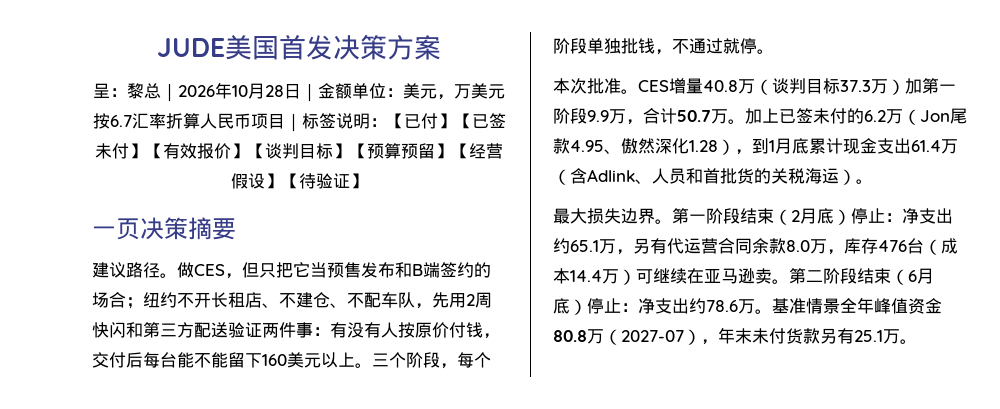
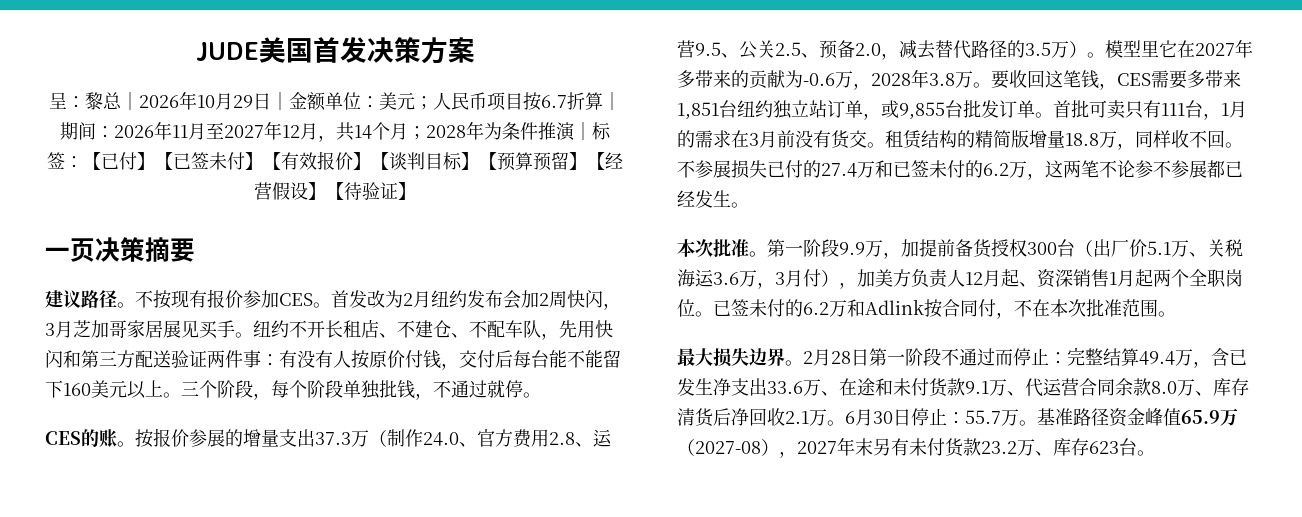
[265,85,284,97] 28 -> [233,95,253,108] 29
[437,83,505,100] [92,113,370,132] ，万美元按6.7汇率折算人民币项目｜标签说明 -> [415,92,621,111] [60,121,611,142] [47,152,65,169] ；人民币项目按6.7折算｜期间：2026年11月至2027年12月，共14个月；2028年为条件推演｜标签
[177,262,491,279] [92,292,143,309] 做CES，但只把它当预售发布和B端签约的场合； -> [135,289,621,310] [45,320,253,339] 不按现有报价参加CES。首发改为2月纽约发布会加2周快闪，3月芝加哥家居展见买手。
[466,292,492,308] 2周 -> (595, 329) none
[553,78,956,95] [553,108,967,125] [553,138,958,155] [553,168,873,185] [553,208,953,225] [553,238,667,255] 本次批准。CES增量40.8万（谈判目标37.3万）加第一阶段9.9万，合计50.7万。加上已签未付的6.2万（Jon尾款4.95、傲然深化1.28），到1月底累计现金支出61.4万（含Adlink、人员和首批货的关税海运）。 // 最大损失边界。第一阶段结束（2月底）停止：净支出约65.1万，另有 -> [45,428,612,448] [677,39,1253,60] [677,69,1241,90] [677,100,1247,120] [677,130,1243,150] [677,160,1243,180] [677,190,749,208] [677,239,1243,259] [677,269,1243,289] [677,299,1176,319] [677,347,1247,368] [677,378,1025,397] CES的账。按报价参展的增量支出37.3万（制作24.0、官方费用2.8、运营9.5、公关2.5、预备2.0，减去替代路径的3.5万）。模型里它在2027年多带来的贡献为-0.6万，2028年3.8万。要收回这笔钱，CES需要多带来1,851台纽约独立站订单，或9,855台批发订单。首批可卖只有111台，1月的需求在3月前没有货交。租赁结构的精简版增量18.8万，同样收不回。不参展损失已付的27.4万和已签未付的6.2万，这两笔不论参不参展都已经发生。 // 本次批准。第一阶段9.9万，加提前备货授权300台（出厂价5.1万、关税海运3.6万，3月付），加美方负责人12月起、资深销售1月起两个全职岗位。已签未付的6.2万和Adlink按合同付，不在本次批准范围。 // 最大损失边界。2月28日第一阶段不通过而停止：完整结算49.4万，含已发生净支出33.6万、在途和未付货款9.1万、
[827,238,958,255] [553,268,934,285] [553,297,942,315] [553,327,900,345] ，库存476台（成本14.4万）可继续在亚马逊卖。第二阶段结束（6月底）停止：净支出约78.6万。基准情景全年峰值资金80.8万（2027-07），年末未付货款另有25.1万 -> [1195,378,1249,396] [677,408,1238,427] [677,437,1137,458] 、库存清货后净回收2.1万。6月30日停止：55.7万。基准路径资金峰值65.9万（2027-08），2027年末另有未付货款23.2万、库存623台

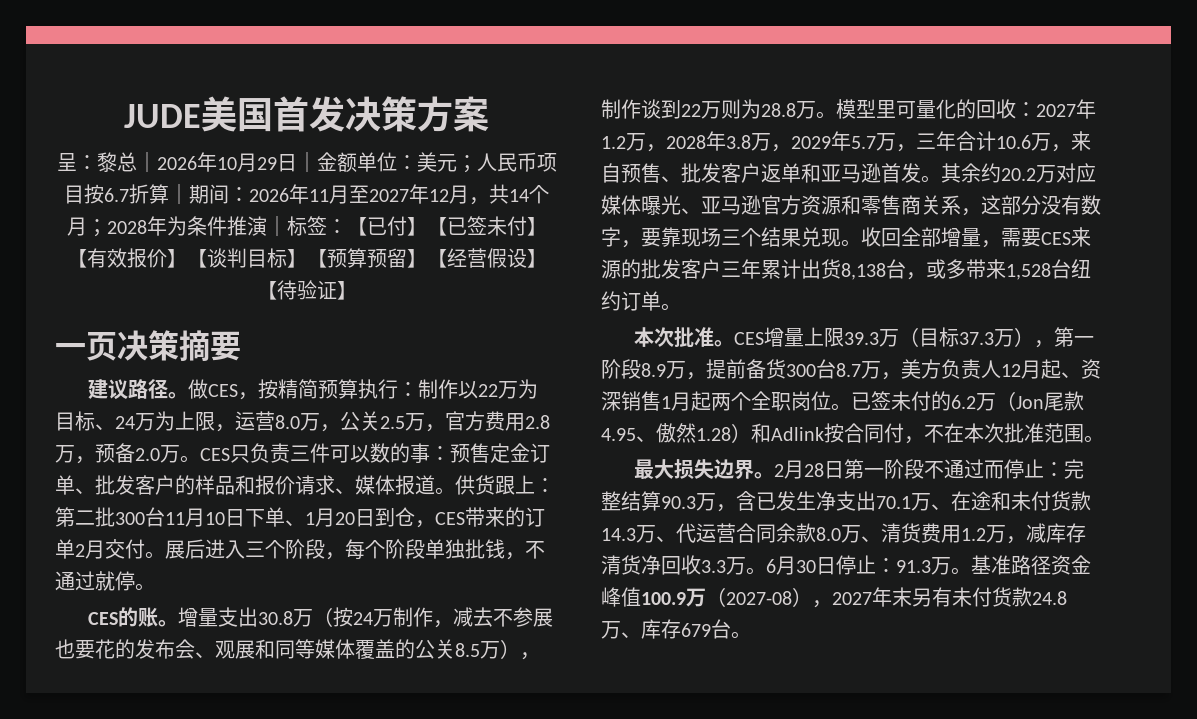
[135,289,621,310] [45,319,613,340] [45,350,621,370] [45,380,181,399] 不按现有报价参加CES。首发改为2月纽约发布会加2周快闪，3月芝加哥家居展见买手。纽约不开长租店、不建仓、不配车队，先用快闪和第三方配送验证两件事：有没有人按原价付钱，交付后每台能不能留下160美元以上。 -> [188,379,539,400] [55,411,550,432] [55,443,550,464] [55,475,555,495] [55,507,545,528] [55,539,245,559] 做CES，按精简预算执行：制作以22万为目标、24万为上限，运营8.0万，公关2.5万，官方费用2.8万，预备2.0万。CES只负责三件可以数的事：预售定金订单、批发客户的样品和报价请求、媒体报道。供货跟上：第二批300台11月10日下单、1月20日到仓，CES带来的订单2月交付。展后进入
[135,428,612,448] [677,39,1253,60] [677,69,1241,90] [677,100,1247,120] [677,130,1243,150] [677,160,1243,180] [677,190,749,208] [677,239,1243,259] [677,269,875,289] 按报价参展的增量支出37.3万（制作24.0、官方费用2.8、运营9.5、公关2.5、预备2.0，减去替代路径的3.5万）。模型里它在2027年多带来的贡献为-0.6万，2028年3.8万。要收回这笔钱，CES需要多带来1,851台纽约独立站订单，或9,855台批发订单。首批可卖只有111台，1月的需求在3月前没有货交。租赁结构的精简版增量18.8万，同样收不回。不参展损失已付的27.4万和已签未付的6.2万，这两笔不论参不参展都已经发生。 // 本次批准。第一阶段9.9万，加提前备货授权300台（出厂价5.1万、关税海运3.6万，3月付），加 -> [178,607,554,628] [55,639,540,660] [601,99,1096,119] [601,131,1091,152] [601,163,1096,183] [601,195,1101,216] [601,227,1091,248] [601,259,1091,280] [601,291,681,311] [634,327,1095,348] [601,359,901,380] 增量支出30.8万（按24万制作，减去不参展也要花的发布会、观展和同等媒体覆盖的公关8.5万），制作谈到22万则为28.8万。模型里可量化的回收：2027年1.2万，2028年3.8万，2029年5.7万，三年合计10.6万，来自预售、批发客户返单和亚马逊首发。其余约20.2万对应媒体曝光、亚马逊官方资源和零售商关系，这部分没有数字，要靠现场三个结果兑现。收回全部增量，需要CES来源的批发客户三年累计出货8,138台，或多带来1,528台纽约订单。 // 本次批准。CES增量上限39.3万（目标37.3万），第一阶段8.9万，提前备货300台8.7万，
(847, 308) none -> [996,391,1084,411] [601,423,751,443] （Jon尾款4.95、傲然1.28）
[1139,351,1175,365] 49.4 -> [661,496,696,509] 90.3
[767,381,803,394] 33.6 -> [876,496,911,509] 70.1
[965,381,989,394] 9.1 -> [601,528,636,541] 14.3
[1213,378,1249,396] [677,408,809,427] 库存清货后净回收2.1 -> [881,523,1086,544] [601,555,726,575] 清货费用1.2万，减库存清货净回收3.3
[965,410,1001,424] 55.7 -> [896,560,931,573] 91.3
[1181,410,1220,424] 65.9 -> [641,592,686,605] 100.9
[981,438,1119,456] 23.2万、库存623 -> [1032,591,1067,605] [601,619,711,639] 24.8万、库存679

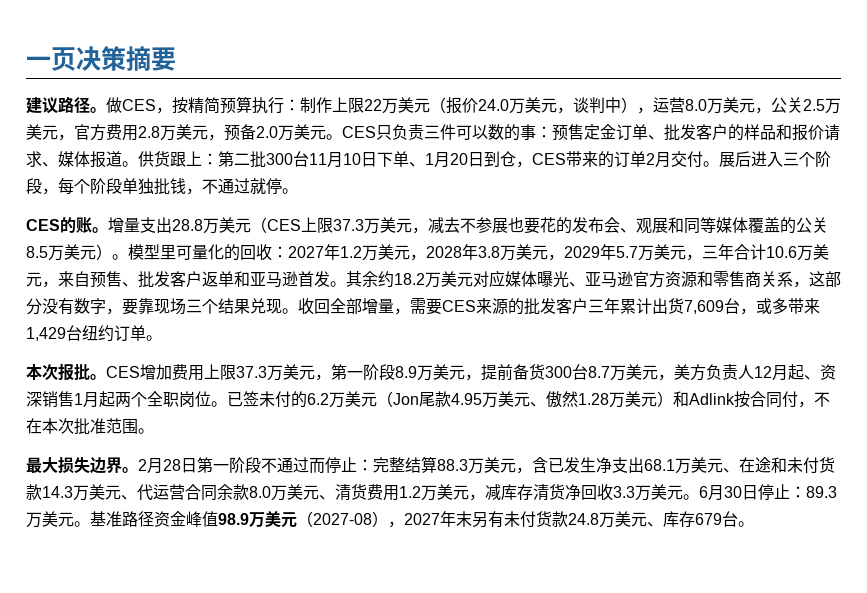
[124,96,489,132] [56,152,557,173] [64,184,549,205] [66,216,547,237] [66,248,547,268] [256,280,357,300] JUDE美国首发决策方案 // 呈：黎总｜2026年10月29日｜金额单位：美元；人民币项目按6.7折算｜期间：2026年11月至2027年12月，共14个月；2028年为条件推演｜标签：【已付】【已签未付】【有效报价】【谈判目标】【预算预留】【经营假设】【待验证】 // -> (26, 62) none
[458,379,539,399] [55,411,215,431] 以22万为目标、24万为上限 -> [332,97,637,114] 上限22万美元（报价24.0万美元，谈判中）
(320, 422) none -> [723,97,755,113] 美元
(425, 422) none -> [26,124,58,140] 美元
(75, 454) none -> [176,124,208,140] 美元
(180, 454) none -> [294,124,326,140] 美元
[258,607,434,627] 30.8万（按24万制作 -> [172,217,412,234] 28.8万美元（CES上限37.3万美元
[500,639,540,660] [601,99,816,119] ），制作谈到22万则为28.8万 -> [64,244,112,260] 美元）
(646, 142) none -> [378,244,410,260] 美元
(771, 142) none -> [516,244,548,260] 美元
(896, 142) none -> [654,244,686,260] 美元
(1051, 142) none -> [813,244,829,260] [26,272,42,287] 美元
[1001,165,1056,183] 20.2万 -> [394,271,473,288] 18.2万美元
[841,263,886,280] 8,138 -> [684,300,724,314] 7,609
[1006,263,1051,280] 1,528 -> [26,327,66,341] 1,429
[674,327,715,347] 批准 -> [58,363,90,381] 报批
[784,327,1035,347] 量上限39.3万（目标37.3万） -> [156,364,315,381] 加费用上限37.3万美元
(686, 370) none -> [433,364,465,380] 美元
(881, 370) none -> [626,364,658,380] 美元
(996, 402) none -> [345,391,377,407] 美元
(636, 434) none -> [482,391,530,408] 万美元
(731, 434) none -> [609,391,657,408] 万美元
[661,493,716,511] 90.3万 -> [437,457,516,474] 88.3万美元
[876,493,931,511] 70.1万 -> [644,457,723,474] 68.1万美元
(656, 534) none -> [89,484,121,500] 美元
(861, 534) none -> [287,484,319,500] 美元
(1006, 534) none -> [437,484,469,500] 美元
(746, 566) none -> [651,484,683,500] 美元
[896,557,951,575] 91.3万 -> [806,486,837,498] [26,511,74,528] 89.3万美元
[641,588,706,607] 100.9万 -> [218,511,297,528] 98.9万美元
(621, 630) none -> [615,511,647,527] 美元

